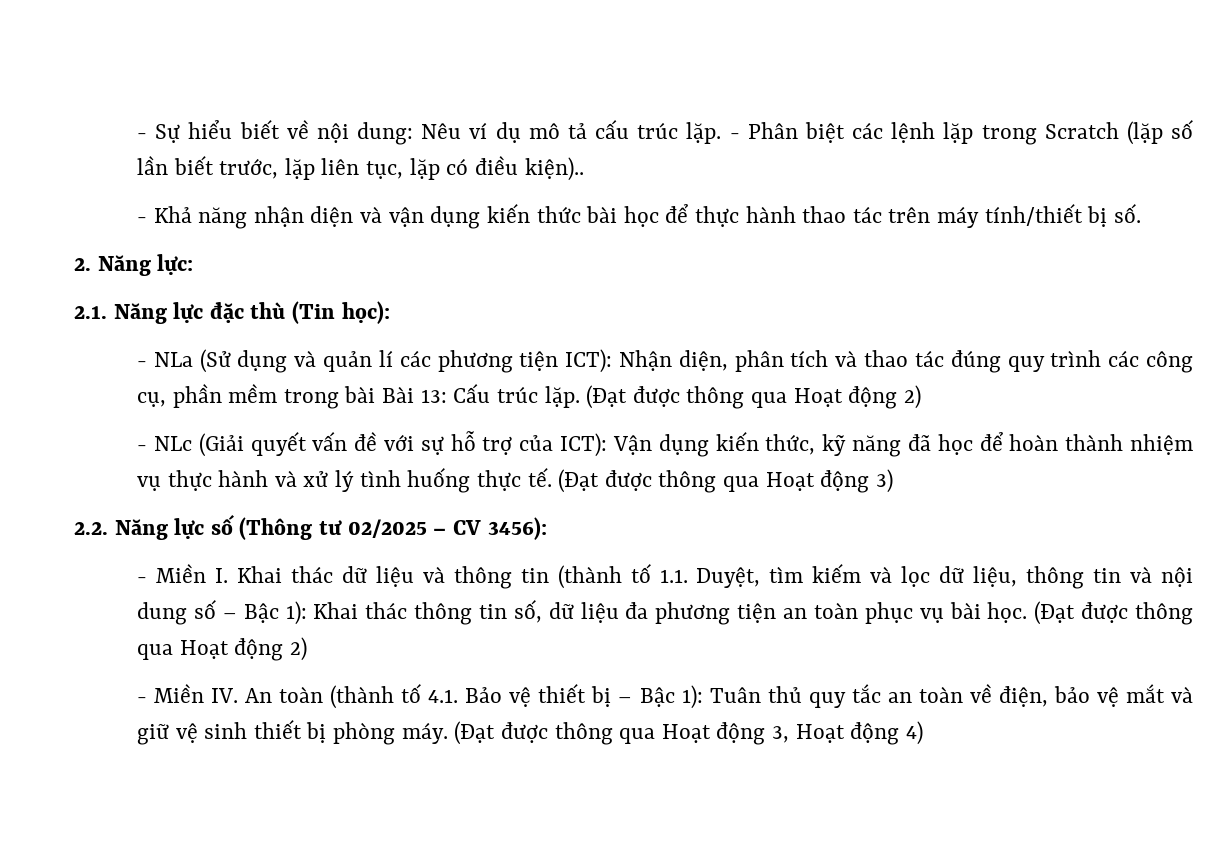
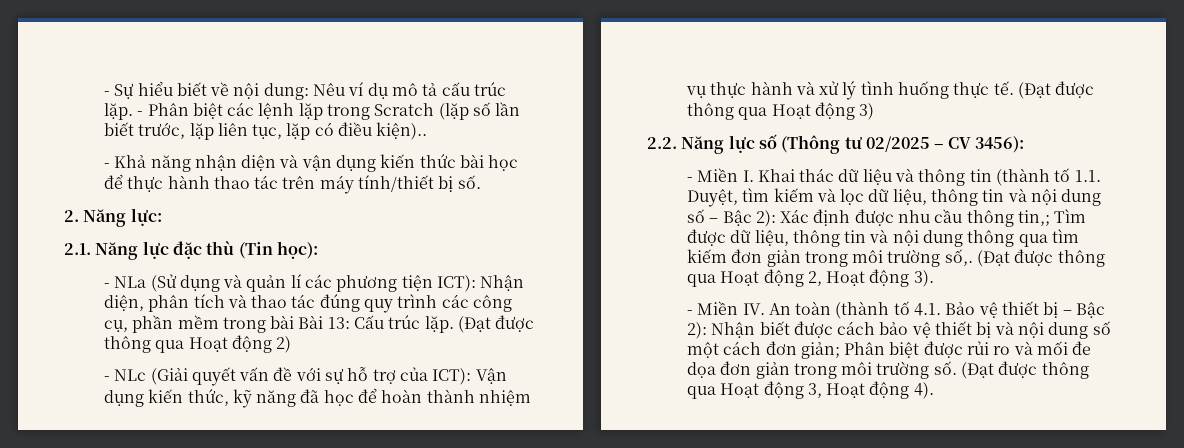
[285,600,1194,625] [137,637,307,661] 1): Khai thác thông tin số, dữ liệu đa phương tiện an toàn phục vụ bài học. (Đạt được thông qua Hoạt động 2) -> [755,209,1087,227] [686,229,1080,247] [686,249,1105,267] [686,269,934,287] 2): Xác định được nhu cầu thông tin,; Tìm được dữ liệu, thông tin và nội dung thông qua tìm kiếm đơn giản trong môi trường số,. (Đạt được thông qua Hoạt động 2, Hoạt động 3).
[681,684,1193,709] [137,720,448,745] 1): Tuân thủ quy tắc an toàn về điện, bảo vệ mắt và giữ vệ sinh thiết bị phòng máy. -> [686,321,1111,339] [686,341,1092,359] [686,361,957,379] 2): Nhận biết được cách bảo vệ thiết bị và nội dung số một cách đơn giản; Phân biệt được rủi ro và mối đe dọa đơn giản trong môi trường số.
[905,721,923,745] 4) -> [913,382,934,399] 4).

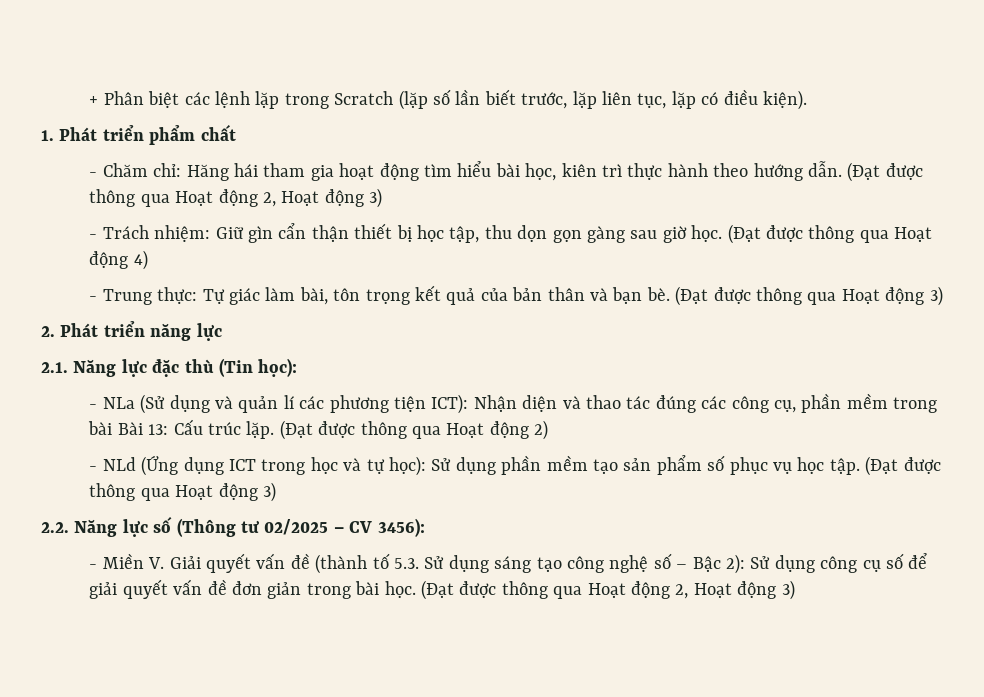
[103,81,507,100] [103,103,144,120] - Sự hiểu biết về nội dung: Nêu ví dụ mô tả cấu trúc lặp. - -> [89,96,99,105] +
[376,122,428,140] [103,154,519,172] [103,174,481,194] [64,208,162,227] kiện).. // - Khả năng nhận diện và vận dụng kiến thức bài học để thực hành thao tác trên máy tính/thiết bị số. // 2. Năng lực: -> [763,90,808,110] [41,125,236,145] [89,161,923,182] [89,188,383,208] [89,223,933,244] [89,250,148,270] [89,285,943,306] [41,321,222,341] kiện). // 1. Phát triển phẩm chất // - Chăm chỉ: Hăng hái tham gia hoạt động tìm hiểu bài học, kiên trì thực hành theo hướng dẫn. (Đạt được thông qua Hoạt động 2, Hoạt động 3) // - Trách nhiệm: Giữ gìn cẩn thận thiết bị học tập, thu dọn gọn gàng sau giờ học. (Đạt được thông qua Hoạt động 4) // - Trung thực: Tự giác làm bài, tôn trọng kết quả của bản thân và bạn bè. (Đạt được thông qua Hoạt động 3) // 2. Phát triển năng lực
[103,294,225,312] diện, phân tích -> [522,395,558,412] diện
[364,294,438,313] quy trình -> (696, 404) none
[114,367,507,386] [103,388,532,408] [685,81,1014,100] NLc (Giải quyết vấn đề với sự hỗ trợ của ICT): Vận dụng kiến thức, kỹ năng đã học để hoàn thành nhiệm vụ thực hành và xử lý tình huống thực tế. -> [102,455,860,476] NLd (Ứng dụng ICT trong học và tự học): Sử dụng phần mềm tạo sản phẩm số phục vụ học tập.
[742,168,1101,186] [686,188,1102,207] [686,209,1087,227] [686,229,1080,247] [686,249,1105,267] [686,269,934,287] [686,301,1106,319] [686,321,1111,339] [686,341,1092,359] [686,361,1089,379] [686,381,934,399] I. Khai thác dữ liệu và thông tin (thành tố 1.1. Duyệt, tìm kiếm và lọc dữ liệu, thông tin và nội dung số – Bậc 2): Xác định được nhu cầu thông tin,; Tìm được dữ liệu, thông tin và nội dung thông qua tìm kiếm đơn giản trong môi trường số,. (Đạt được thông qua Hoạt động 2, Hoạt động 3). // - Miền IV. An toàn (thành tố 4.1. Bảo vệ thiết bị – Bậc 2): Nhận biết được cách bảo vệ thiết bị và nội dung số một cách đơn giản; Phân biệt được rủi ro và mối đe dọa đơn giản trong môi trường số. (Đạt được thông qua Hoạt động 3, Hoạt động 4). -> [148,553,928,574] [89,579,795,600] V. Giải quyết vấn đề (thành tố 5.3. Sử dụng sáng tạo công nghệ số – Bậc 2): Sử dụng công cụ số để giải quyết vấn đề đơn giản trong bài học. (Đạt được thông qua Hoạt động 2, Hoạt động 3)

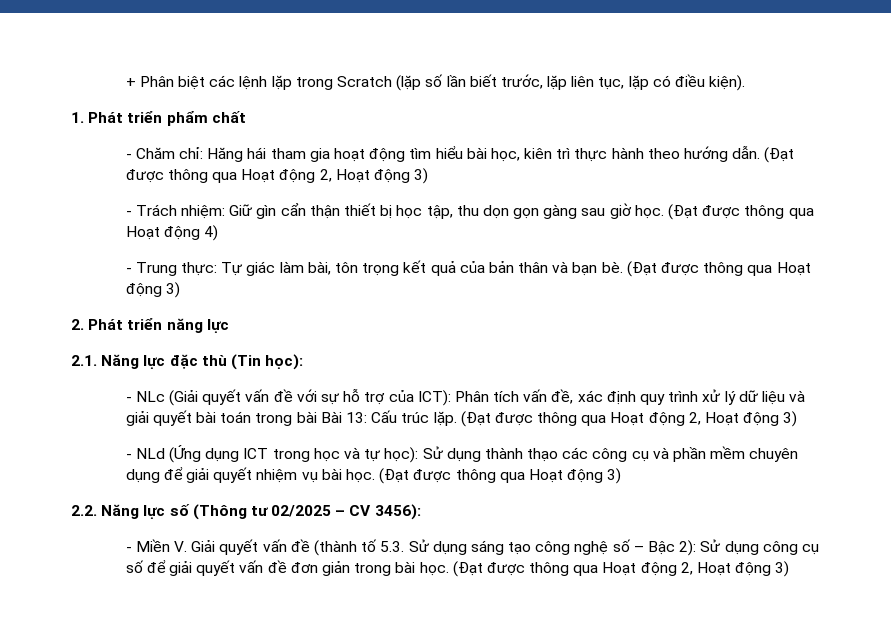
[102,393,888,414] NLa (Sử dụng và quản lí các phương tiện ICT): Nhận diện và thao tác đúng các công cụ, phần mềm -> [135,388,806,406] [125,410,252,426] NLc (Giải quyết vấn đề với sự hỗ trợ của ICT): Phân tích vấn đề, xác định quy trình xử lý dữ liệu và giải quyết bài toán
[534,420,549,440] 2) -> [688,411,798,427] 2, Hoạt động 3)
[501,455,860,475] phần mềm tạo sản phẩm số phục vụ học tập. -> [484,446,799,462] [125,467,375,483] thành thạo các công cụ và phần mềm chuyên dụng để giải quyết nhiệm vụ bài học.

